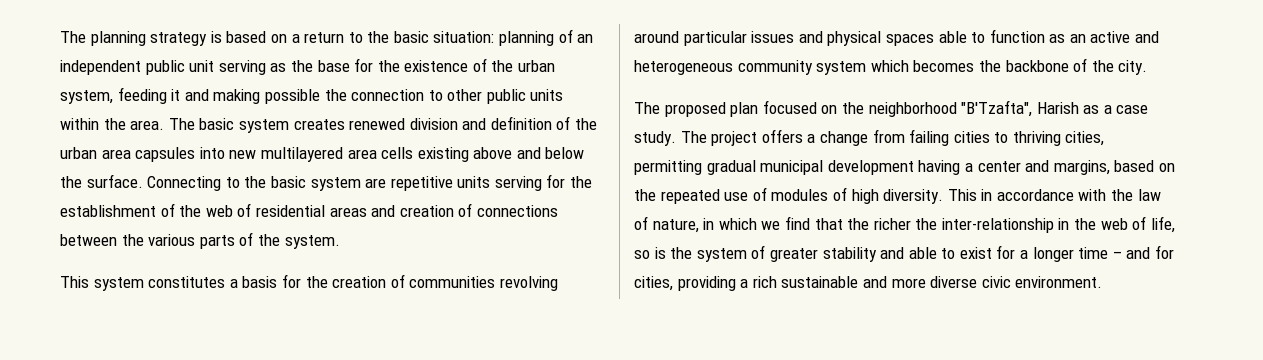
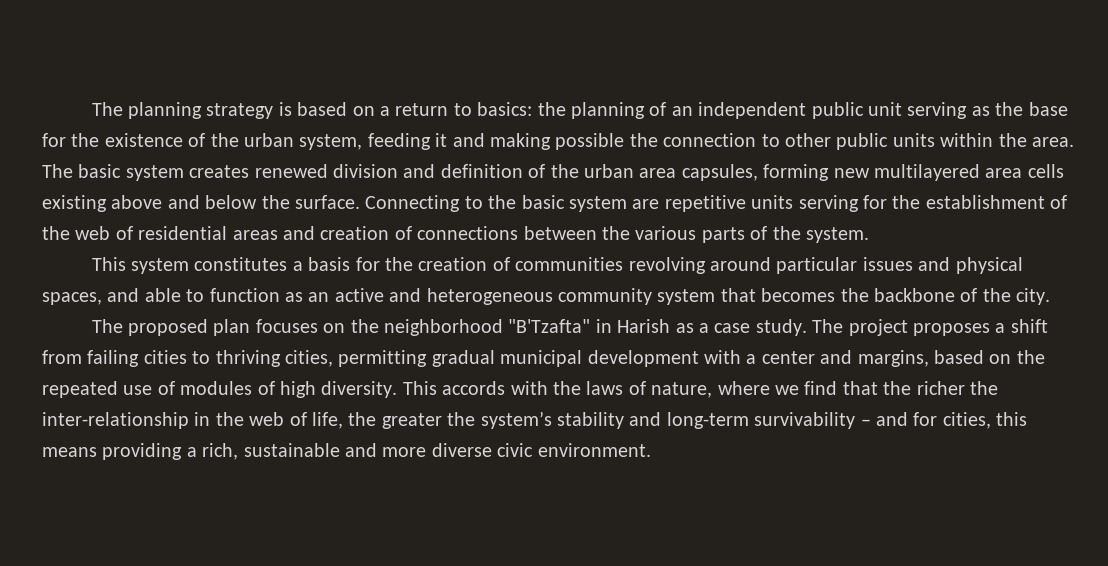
[367,31,495,43] the basic situation: -> [477,102,566,116] basics: the
[135,147,225,162] capsules into -> [681,164,830,181] capsules, forming
[885,34,934,46] spaces -> [42,288,140,305] spaces, and
[870,60,909,72] which -> [720,288,756,302] that
[762,100,817,114] focused -> [255,319,318,333] focuses
[961,100,1033,117] "B'Tzafta", -> [508,319,612,333] "B'Tzafta" in
[761,129,868,146] offers a change -> [912,319,1048,336] proposes a shift
[918,160,961,175] having -> [703,350,741,364] with
[981,189,1074,201] in accordance -> [442,381,506,395] accords
[1137,189,1161,201] law -> [586,381,624,395] laws
[703,218,757,230] in which -> [717,381,770,395] where
[634,245,1109,262] so is the system of greater stability and able to exist for a longer time -> [348,411,856,429] the greater the system’s stability and long-term survivability
(673, 283) none -> [996,412,1028,426] [42,447,97,457] this means
[752,276,777,288] rich -> [202,443,239,460] rich,

